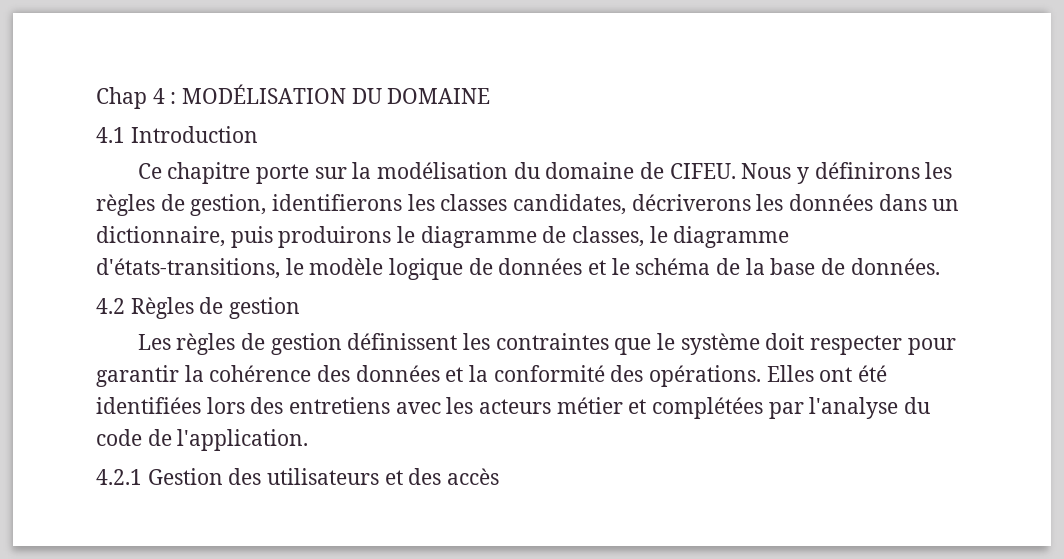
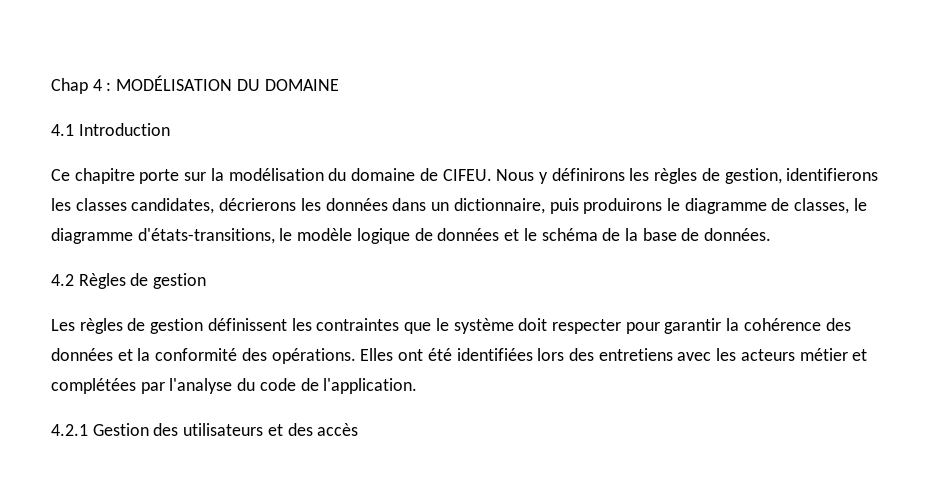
[631,194,751,211] décriverons -> [219,198,297,211] décrierons

